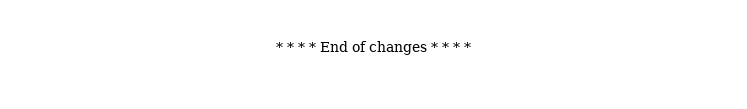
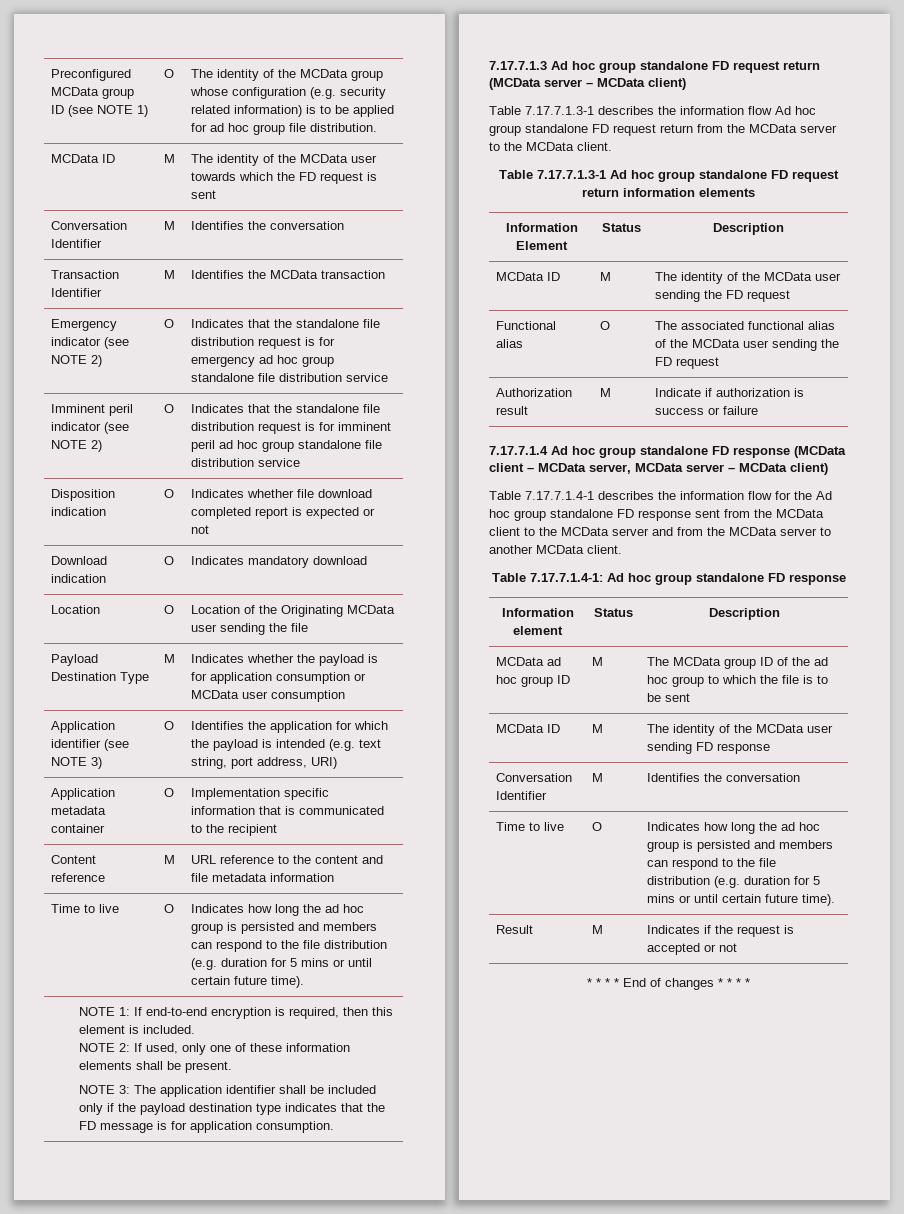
(276, 47) none -> [51,69,132,81] [51,87,135,99] [51,105,149,117] [164,69,175,78] [191,69,384,81] [190,87,387,99] [191,105,395,117] [191,123,378,135] [51,154,116,163] [164,154,176,163] [191,154,378,166] [191,172,378,184] [191,190,217,199] [51,221,128,230] [51,239,103,248] [164,221,176,230] [191,221,345,230] [51,270,120,279] [51,288,103,297] [164,270,176,279] [191,270,386,279] [51,319,118,331] [51,337,130,349] [51,355,103,367] [164,319,175,328] [191,319,381,328] [191,337,336,349] [191,355,335,367] [191,373,389,382] [51,404,134,416] [51,422,130,434] [51,440,103,452] [164,404,175,413] [191,404,381,413] [191,422,392,434] [191,440,383,452] [191,458,301,467] [51,489,116,501] [51,507,107,516] [164,489,175,498] [191,489,373,498] [191,507,376,519] [191,525,210,534] [51,556,108,565] [51,574,107,583] [164,556,175,565] [191,556,368,568] [51,605,101,614] [164,605,175,614] [191,605,396,617] [191,623,309,635] [51,654,99,666] [51,672,150,684] [164,654,176,663] [191,654,379,666] [191,672,367,684] [191,690,346,702] [51,721,116,733] [51,739,130,751] [51,757,103,769] [164,721,175,730] [191,721,389,733] [191,739,382,751] [191,757,338,769] [51,788,116,800] [51,806,107,815] [51,824,106,833] [164,788,175,797] [191,788,330,800] [191,806,385,815] [191,824,278,836] [51,855,97,864] [51,873,106,882] [164,855,176,864] [191,855,384,864] [191,873,335,882] [51,904,120,913] [164,904,175,913] [191,904,365,916] [191,922,378,934] [191,940,388,952] [191,958,373,970] [191,976,305,988] [78,1007,393,1019] [78,1025,195,1034] [78,1043,350,1055] [78,1061,232,1073] [78,1085,376,1097] [78,1103,385,1115] [78,1121,334,1133] [489,61,820,73] [489,78,686,90] [489,106,816,115] [489,124,837,136] [489,142,612,151] [499,170,839,182] [582,188,755,197] [505,223,578,232] [516,241,568,250] [601,223,641,232] [712,223,784,235] [496,272,561,281] [600,272,612,281] [655,272,842,284] [655,290,791,302] [496,321,557,330] [496,339,524,348] [600,321,611,330] [655,321,836,330] [655,339,840,351] [655,357,720,369] [496,388,573,397] [496,406,529,415] [600,388,612,397] [655,388,805,397] [655,406,759,415] [489,446,846,458] [489,463,828,475] [489,491,832,500] [489,509,824,521] [489,527,831,536] [489,545,622,554] [491,573,846,585] [501,608,574,617] [513,626,563,635] [593,608,633,617] [708,608,780,620] [496,657,562,666] [496,675,571,687] [592,657,604,666] [647,657,829,669] [647,675,829,687] [647,693,691,702] [496,724,561,733] [592,724,604,733] [647,724,834,736] [647,742,771,754] [496,773,573,782] [496,791,548,800] [592,773,604,782] [647,773,801,782] [496,822,565,831] [592,822,603,831] [647,822,821,834] [647,840,834,852] [647,858,777,870] [647,876,821,888] [647,894,836,906] [496,925,534,934] [592,925,604,934] [647,925,795,937] [647,943,738,955] Preconfigured MCData group ID (see NOTE 1) | O | The identity of the MCData group whose configuration (e.g. security related information) is to be applied for ad hoc group file distribution. // MCData ID | M | The identity of the MCData user towards which the FD request is sent // Conversation Identifier | M | Identifies the conversation // Transaction Identifier | M | Identifies the MCData transaction // Emergency indicator (see NOTE 2) | O | Indicates that the standalone file distribution request is for emergency ad hoc group standalone file distribution service // Imminent peril indicator (see NOTE 2) | O | Indicates that the standalone file distribution request is for imminent peril ad hoc group standalone file distribution service // Disposition indication | O | Indicates whether file download completed report is expected or not // Download indication | O | Indicates mandatory download // Location | O | Location of the Originating MCData user sending the file // Payload Destination Type | M | Indicates whether the payload is for application consumption or MCData user consumption // Application identifier (see NOTE 3) | O | Identifies the application for which the payload is intended (e.g. text string, port address, URI) // Application metadata container | O | Implementation specific information that is communicated to the recipient // Content reference | M | URL reference to the content and file metadata information // Time to live | O | Indicates how long the ad hoc group is persisted and members can respond to the file distribution (e.g. duration for 5 mins or until certain future time). // NOTE 1: If end-to-end encryption is required, then this element is included. // NOTE 2: If used, only one of these information elements shall be present. // NOTE 3: The application identifier shall be included only if the payload destination type indicates that the FD message is for application consumption. // 7.17.7.1.3 Ad hoc group standalone FD request return (MCData server – MCData client) // Table 7.17.7.1.3-1 describes the information flow Ad hoc group standalone FD request return from the MCData server to the MCData client. // Table 7.17.7.1.3-1 Ad hoc group standalone FD request return information elements // Information Element | Status | Description // MCData ID | M | The identity of the MCData user sending the FD request // Functional alias | O | The associated functional alias of the MCData user sending the FD request // Authorization result | M | Indicate if authorization is success or failure // 7.17.7.1.4 Ad hoc group standalone FD response (MCData client – MCData server, MCData server – MCData client) // Table 7.17.7.1.4-1 describes the information flow for the Ad hoc group standalone FD response sent from the MCData client to the MCData server and from the MCData server to another MCData client. // Table 7.17.7.1.4-1: Ad hoc group standalone FD response // Information element | Status | Description // MCData ad hoc group ID | M | The MCData group ID of the ad hoc group to which the file is to be sent // MCData ID | M | The identity of the MCData user sending FD response // Conversation Identifier | M | Identifies the conversation // Time to live | O | Indicates how long the ad hoc group is persisted and members can respond to the file distribution (e.g. duration for 5 mins or until certain future time). // Result | M | Indicates if the request is accepted or not //

